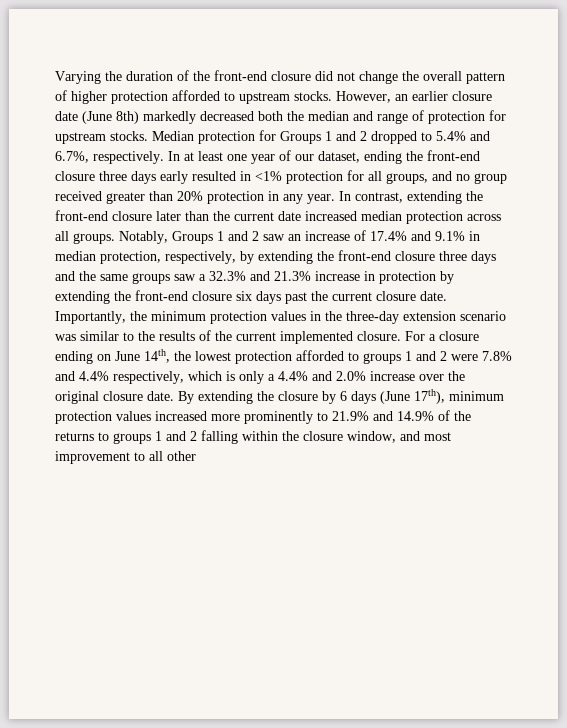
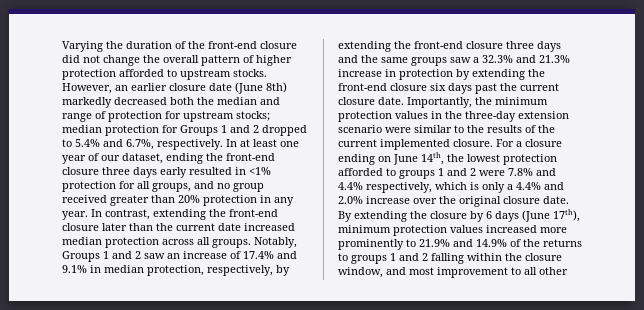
[110,131,194,141] stocks. Median -> [236,111,270,121] [62,125,102,133] stocks; median
[55,334,76,341] was -> [385,127,411,133] were

